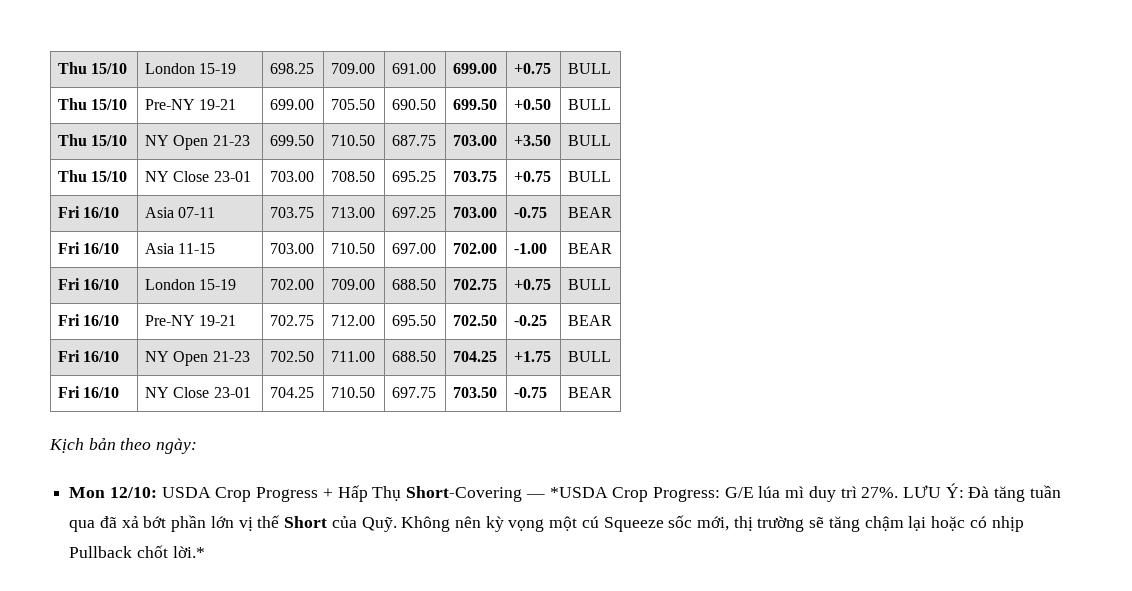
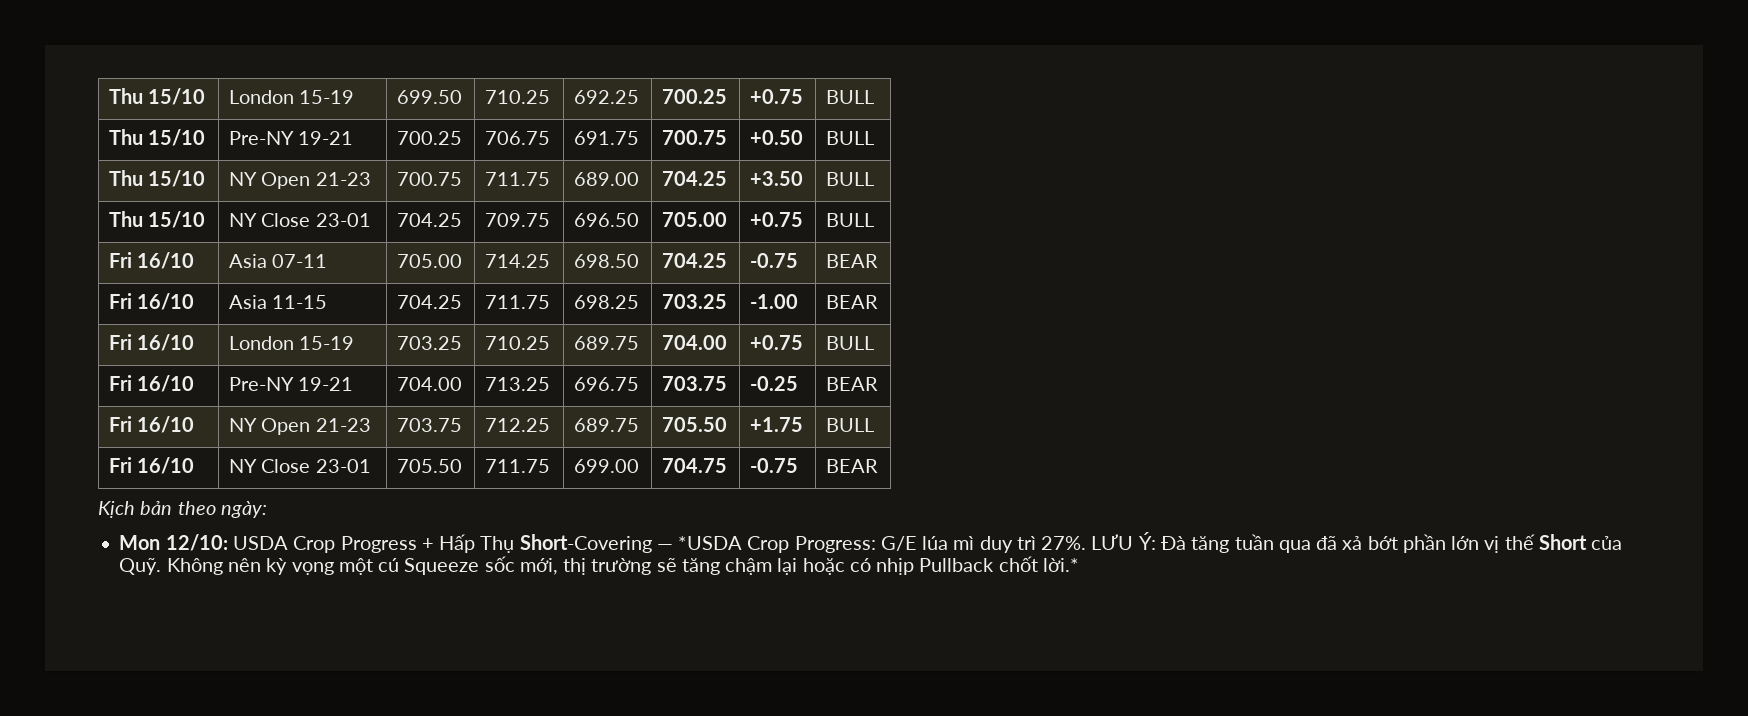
[269,63,314,74] [330,63,375,74] [391,63,436,74] [452,63,497,74] 698.25 | 709.00 | 691.00 | 699.00 -> [397,90,463,104] [485,90,551,104] [574,90,640,104] [662,89,728,104] 699.50 | 710.25 | 692.25 | 700.25
[269,99,314,110] [330,99,375,110] [391,99,436,110] [452,99,497,110] 699.00 | 705.50 | 690.50 | 699.50 -> [397,131,463,145] [485,131,551,145] [574,131,640,145] [662,130,728,145] 700.25 | 706.75 | 691.75 | 700.75
[269,135,314,146] [330,135,375,146] [391,135,436,146] [452,135,497,146] 699.50 | 710.50 | 687.75 | 703.00 -> [397,172,463,186] [485,172,551,186] [574,172,640,186] [662,171,728,186] 700.75 | 711.75 | 689.00 | 704.25
[269,171,314,182] [330,171,375,182] [391,171,436,182] [452,171,497,182] 703.00 | 708.50 | 695.25 | 703.75 -> [397,213,463,227] [485,213,551,227] [574,213,640,227] [662,212,728,227] 704.25 | 709.75 | 696.50 | 705.00
[269,207,314,218] [330,207,375,218] [391,207,436,218] [452,207,497,218] 703.75 | 713.00 | 697.25 | 703.00 -> [397,254,463,268] [485,254,551,268] [574,254,640,268] [662,253,728,268] 705.00 | 714.25 | 698.50 | 704.25
[269,243,314,254] [330,243,375,254] [391,243,436,254] [452,243,497,254] 703.00 | 710.50 | 697.00 | 702.00 -> [397,295,463,309] [485,295,551,309] [574,295,640,309] [662,294,728,309] 704.25 | 711.75 | 698.25 | 703.25
[269,279,314,290] [330,279,375,290] [391,279,436,290] [452,279,497,290] 702.00 | 709.00 | 688.50 | 702.75 -> [397,336,463,350] [485,336,551,350] [574,336,640,350] [662,335,728,350] 703.25 | 710.25 | 689.75 | 704.00
[269,315,314,326] [330,315,375,326] [391,315,436,326] [452,315,497,326] 702.75 | 712.00 | 695.50 | 702.50 -> [397,377,463,391] [485,377,551,391] [574,377,640,391] [662,376,728,391] 704.00 | 713.25 | 696.75 | 703.75
[269,351,314,362] [330,351,375,362] [391,351,436,362] [452,351,497,362] 702.50 | 711.00 | 688.50 | 704.25 -> [397,418,463,432] [485,418,551,432] [574,418,640,432] [662,417,728,432] 703.75 | 712.25 | 689.75 | 705.50
[269,387,314,398] [330,387,375,398] [391,387,436,398] [452,387,497,398] 704.25 | 710.50 | 697.75 | 703.50 -> [397,459,463,473] [485,459,551,473] [574,459,640,473] [662,458,728,473] 705.50 | 711.75 | 699.00 | 704.75

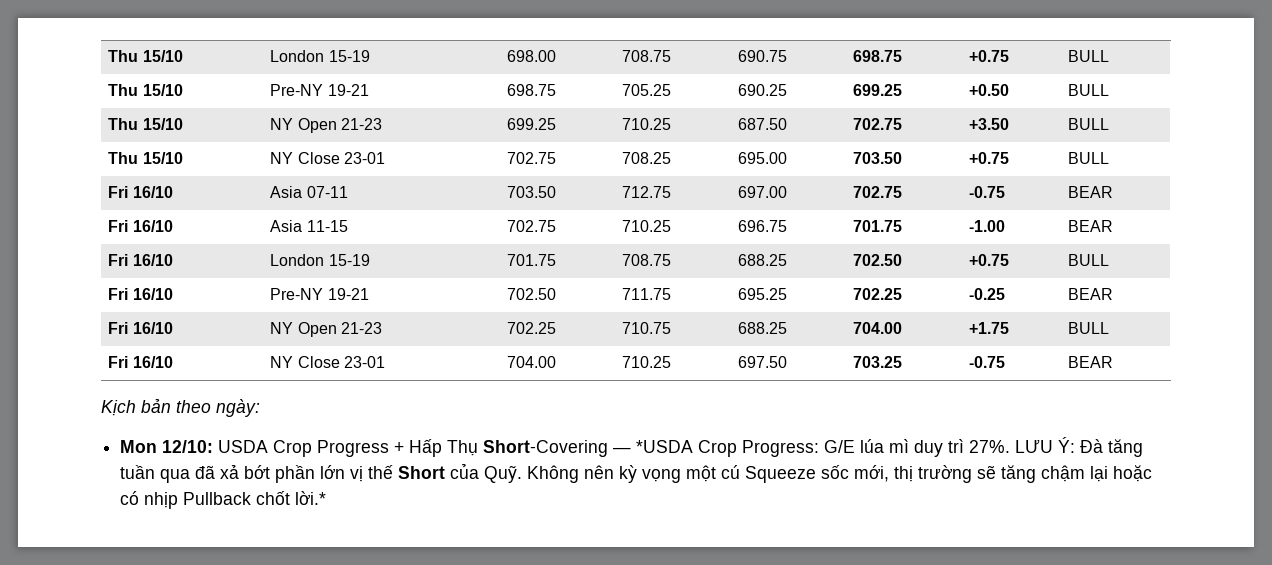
[397,90,463,104] [485,90,551,104] [574,90,640,104] [662,89,728,104] 699.50 | 710.25 | 692.25 | 700.25 -> [507,50,557,62] [622,50,672,62] [738,50,788,62] [853,50,903,62] 698.00 | 708.75 | 690.75 | 698.75
[397,131,463,145] [485,131,551,145] [574,131,640,145] [662,130,728,145] 700.25 | 706.75 | 691.75 | 700.75 -> [507,84,557,96] [622,84,672,96] [738,84,788,96] [853,84,903,96] 698.75 | 705.25 | 690.25 | 699.25
[397,172,463,186] [485,172,551,186] [574,172,640,186] [662,171,728,186] 700.75 | 711.75 | 689.00 | 704.25 -> [507,118,557,130] [622,118,672,130] [738,118,788,130] [853,118,903,130] 699.25 | 710.25 | 687.50 | 702.75
[397,213,463,227] [485,213,551,227] [574,213,640,227] [662,212,728,227] 704.25 | 709.75 | 696.50 | 705.00 -> [507,152,557,164] [622,152,672,164] [738,152,788,164] [853,152,903,164] 702.75 | 708.25 | 695.00 | 703.50
[397,254,463,268] [485,254,551,268] [574,254,640,268] [662,253,728,268] 705.00 | 714.25 | 698.50 | 704.25 -> [507,186,557,198] [622,186,672,198] [738,186,788,198] [853,186,903,198] 703.50 | 712.75 | 697.00 | 702.75
[397,295,463,309] [485,295,551,309] [574,295,640,309] [662,294,728,309] 704.25 | 711.75 | 698.25 | 703.25 -> [507,220,557,232] [622,220,672,232] [738,220,788,232] [853,220,903,232] 702.75 | 710.25 | 696.75 | 701.75
[397,336,463,350] [485,336,551,350] [574,336,640,350] [662,335,728,350] 703.25 | 710.25 | 689.75 | 704.00 -> [507,254,557,266] [622,254,672,266] [738,254,788,266] [853,254,903,266] 701.75 | 708.75 | 688.25 | 702.50
[397,377,463,391] [485,377,551,391] [574,377,640,391] [662,376,728,391] 704.00 | 713.25 | 696.75 | 703.75 -> [507,288,557,300] [622,288,672,300] [738,288,788,300] [853,288,903,300] 702.50 | 711.75 | 695.25 | 702.25
[397,418,463,432] [485,418,551,432] [574,418,640,432] [662,417,728,432] 703.75 | 712.25 | 689.75 | 705.50 -> [507,322,557,334] [622,322,672,334] [738,322,788,334] [853,322,903,334] 702.25 | 710.75 | 688.25 | 704.00
[397,459,463,473] [485,459,551,473] [574,459,640,473] [662,458,728,473] 705.50 | 711.75 | 699.00 | 704.75 -> [507,356,557,368] [622,356,672,368] [738,356,788,368] [853,356,903,368] 704.00 | 710.25 | 697.50 | 703.25

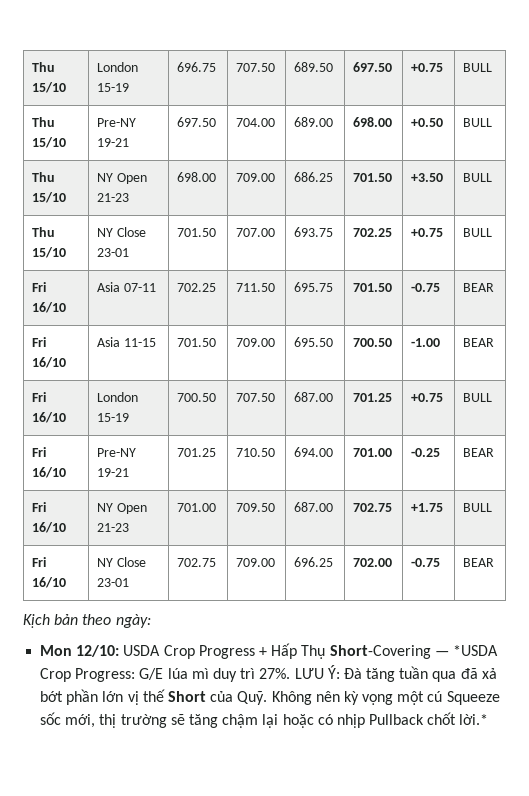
[507,50,557,62] [622,50,672,62] [738,50,788,62] [853,50,903,62] 698.00 | 708.75 | 690.75 | 698.75 -> [177,62,217,72] [236,63,276,72] [294,62,334,72] [353,62,393,72] 696.75 | 707.50 | 689.50 | 697.50
[507,84,557,96] [622,84,672,96] [738,84,788,96] [853,84,903,96] 698.75 | 705.25 | 690.25 | 699.25 -> [177,117,217,127] [236,118,276,127] [294,117,334,127] [353,117,393,127] 697.50 | 704.00 | 689.00 | 698.00
[507,118,557,130] [622,118,672,130] [738,118,788,130] [853,118,903,130] 699.25 | 710.25 | 687.50 | 702.75 -> [177,172,217,182] [236,173,276,182] [294,172,334,182] [353,173,393,182] 698.00 | 709.00 | 686.25 | 701.50
[507,152,557,164] [622,152,672,164] [738,152,788,164] [853,152,903,164] 702.75 | 708.25 | 695.00 | 703.50 -> [177,228,217,237] [236,228,276,237] [294,227,334,237] [353,228,393,237] 701.50 | 707.00 | 693.75 | 702.25
[507,186,557,198] [622,186,672,198] [738,186,788,198] [853,186,903,198] 703.50 | 712.75 | 697.00 | 702.75 -> [177,283,217,292] [236,283,276,292] [294,282,334,292] [353,283,393,292] 702.25 | 711.50 | 695.75 | 701.50
[507,220,557,232] [622,220,672,232] [738,220,788,232] [853,220,903,232] 702.75 | 710.25 | 696.75 | 701.75 -> [177,338,217,347] [236,338,276,347] [294,337,334,347] [353,338,393,347] 701.50 | 709.00 | 695.50 | 700.50
[507,254,557,266] [622,254,672,266] [738,254,788,266] [853,254,903,266] 701.75 | 708.75 | 688.25 | 702.50 -> [177,393,217,402] [236,393,276,402] [294,392,334,402] [353,393,393,402] 700.50 | 707.50 | 687.00 | 701.25
[507,288,557,300] [622,288,672,300] [738,288,788,300] [853,288,903,300] 702.50 | 711.75 | 695.25 | 702.25 -> [177,448,217,457] [236,448,276,457] [294,447,334,457] [353,448,393,457] 701.25 | 710.50 | 694.00 | 701.00
[507,322,557,334] [622,322,672,334] [738,322,788,334] [853,322,903,334] 702.25 | 710.75 | 688.25 | 704.00 -> [177,503,217,512] [236,503,276,512] [294,502,334,512] [353,503,393,512] 701.00 | 709.50 | 687.00 | 702.75
[507,356,557,368] [622,356,672,368] [738,356,788,368] [853,356,903,368] 704.00 | 710.25 | 697.50 | 703.25 -> [177,558,217,567] [236,558,276,567] [294,557,334,567] [353,558,393,567] 702.75 | 709.00 | 696.25 | 702.00

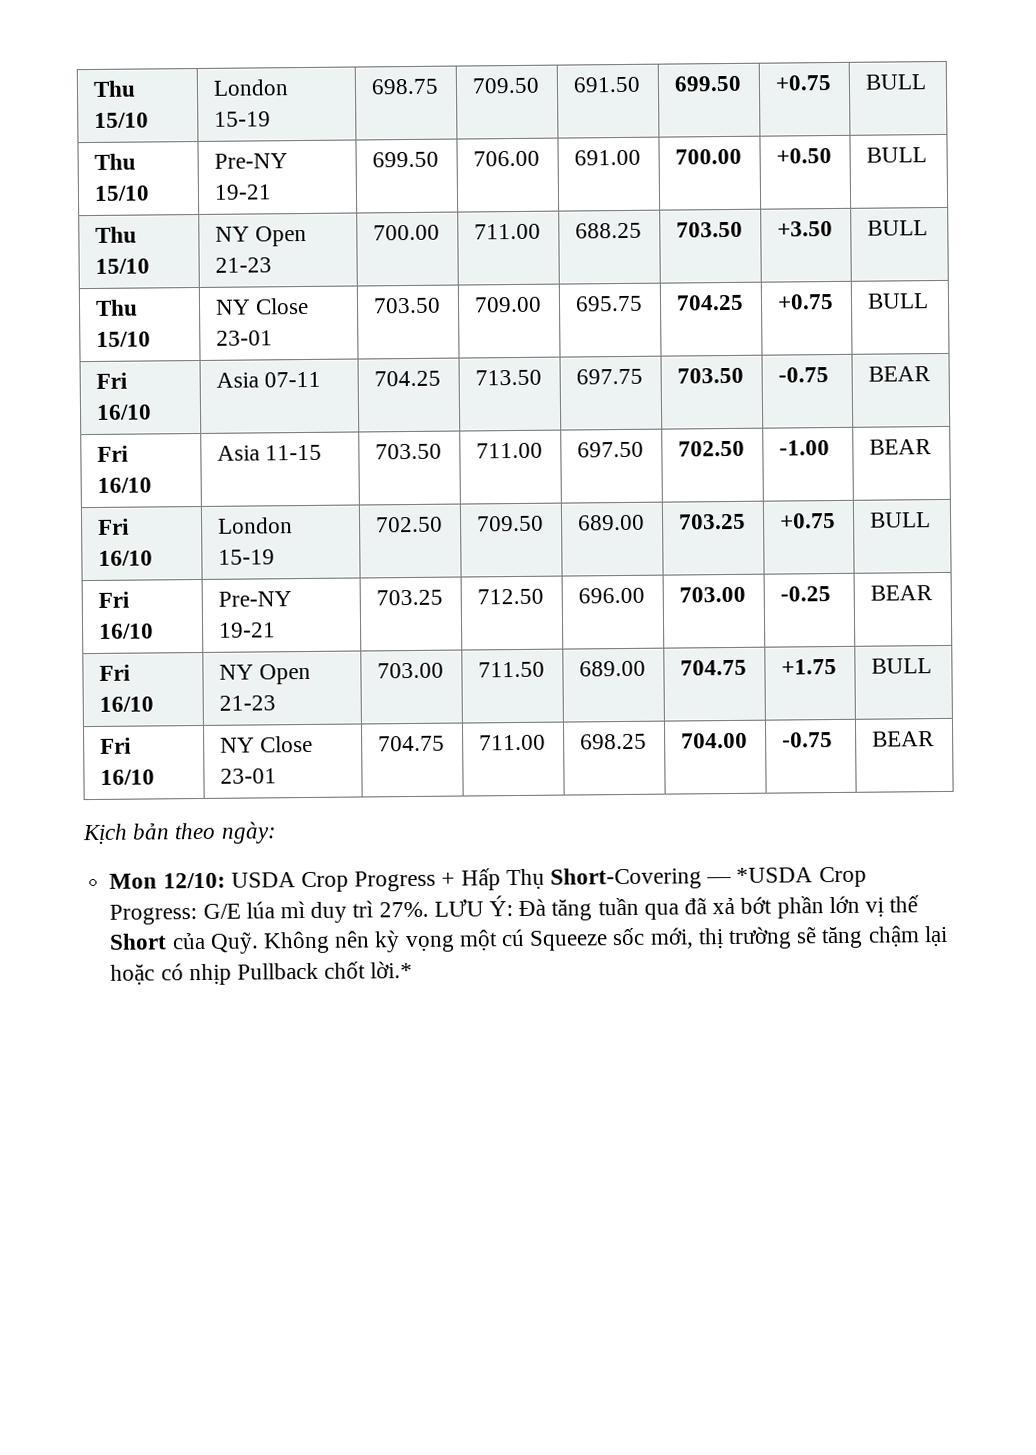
[177,62,217,72] [236,63,276,72] [294,62,334,72] [353,62,393,72] 696.75 | 707.50 | 689.50 | 697.50 -> [371,78,440,95] [472,77,541,94] [573,76,642,93] [674,75,743,92] 698.75 | 709.50 | 691.50 | 699.50
[177,117,217,127] [236,118,276,127] [294,117,334,127] [353,117,393,127] 697.50 | 704.00 | 689.00 | 698.00 -> [372,151,440,168] [473,150,541,167] [574,149,642,166] [675,148,743,165] 699.50 | 706.00 | 691.00 | 700.00
[177,172,217,182] [236,173,276,182] [294,172,334,182] [353,173,393,182] 698.00 | 709.00 | 686.25 | 701.50 -> [373,224,441,241] [474,223,542,240] [575,222,643,239] [676,221,744,238] 700.00 | 711.00 | 688.25 | 703.50
[177,228,217,237] [236,228,276,237] [294,227,334,237] [353,228,393,237] 701.50 | 707.00 | 693.75 | 702.25 -> [373,297,442,314] [474,296,543,313] [575,295,644,312] [676,294,745,311] 703.50 | 709.00 | 695.75 | 704.25
[177,283,217,292] [236,283,276,292] [294,282,334,292] [353,283,393,292] 702.25 | 711.50 | 695.75 | 701.50 -> [374,370,442,387] [475,369,543,386] [576,368,644,385] [677,367,745,384] 704.25 | 713.50 | 697.75 | 703.50
[177,338,217,347] [236,338,276,347] [294,337,334,347] [353,338,393,347] 701.50 | 709.00 | 695.50 | 700.50 -> [375,443,443,460] [476,442,544,459] [577,441,645,458] [678,440,746,457] 703.50 | 711.00 | 697.50 | 702.50
[177,393,217,402] [236,393,276,402] [294,392,334,402] [353,393,393,402] 700.50 | 707.50 | 687.00 | 701.25 -> [376,516,444,533] [477,515,545,532] [578,514,646,531] [678,513,747,530] 702.50 | 709.50 | 689.00 | 703.25
[177,448,217,457] [236,448,276,457] [294,447,334,457] [353,448,393,457] 701.25 | 710.50 | 694.00 | 701.00 -> [376,589,444,606] [477,588,545,605] [578,587,646,604] [679,586,747,603] 703.25 | 712.50 | 696.00 | 703.00
[177,503,217,512] [236,503,276,512] [294,502,334,512] [353,503,393,512] 701.00 | 709.50 | 687.00 | 702.75 -> [377,662,445,679] [478,661,546,678] [579,660,647,677] [680,659,748,676] 703.00 | 711.50 | 689.00 | 704.75
[177,558,217,567] [236,558,276,567] [294,557,334,567] [353,558,393,567] 702.75 | 709.00 | 696.25 | 702.00 -> [378,735,446,752] [479,734,547,751] [580,733,648,750] [681,732,749,749] 704.75 | 711.00 | 698.25 | 704.00

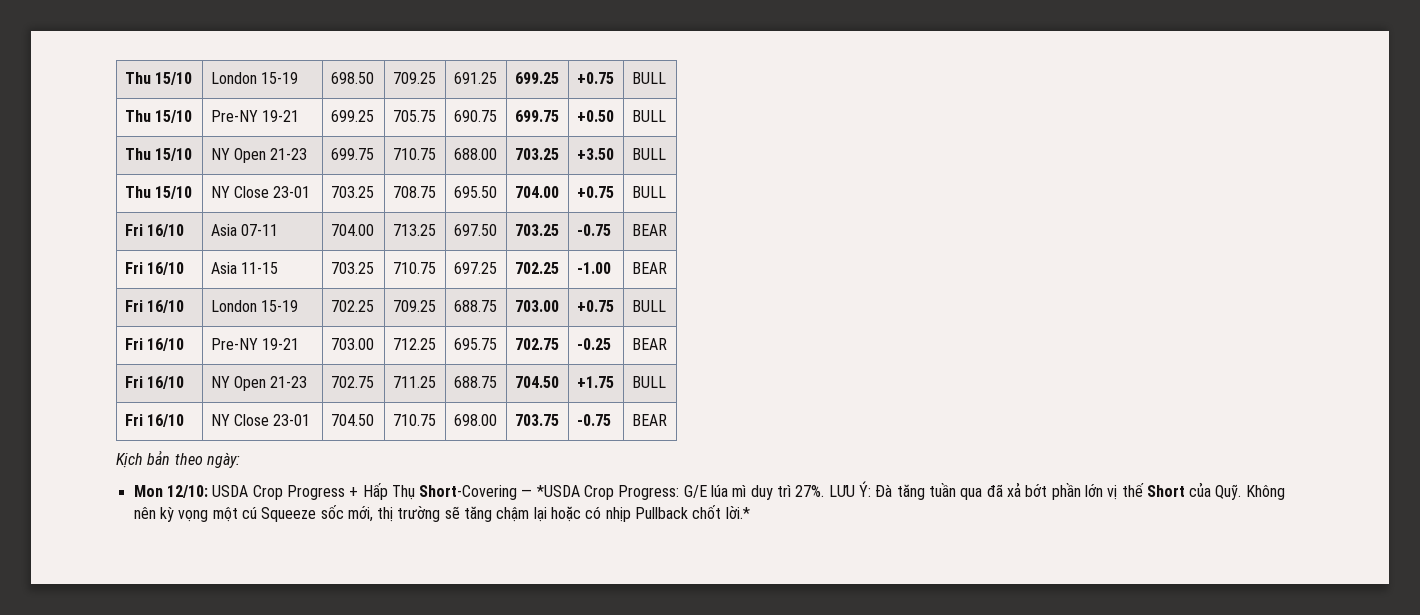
[371,78,440,95] [472,77,541,94] [573,76,642,93] [674,75,743,92] 698.75 | 709.50 | 691.50 | 699.50 -> [330,72,374,84] [392,72,436,84] [453,72,497,84] [514,72,559,84] 698.50 | 709.25 | 691.25 | 699.25
[372,151,440,168] [473,150,541,167] [574,149,642,166] [675,148,743,165] 699.50 | 706.00 | 691.00 | 700.00 -> [330,110,374,122] [392,110,436,122] [453,110,497,122] [514,110,559,122] 699.25 | 705.75 | 690.75 | 699.75
[373,224,441,241] [474,223,542,240] [575,222,643,239] [676,221,744,238] 700.00 | 711.00 | 688.25 | 703.50 -> [330,148,374,160] [392,148,436,160] [453,148,497,160] [514,148,559,160] 699.75 | 710.75 | 688.00 | 703.25
[373,297,442,314] [474,296,543,313] [575,295,644,312] [676,294,745,311] 703.50 | 709.00 | 695.75 | 704.25 -> [330,186,374,198] [392,186,436,198] [453,186,497,198] [514,186,559,198] 703.25 | 708.75 | 695.50 | 704.00
[374,370,442,387] [475,369,543,386] [576,368,644,385] [677,367,745,384] 704.25 | 713.50 | 697.75 | 703.50 -> [330,224,374,236] [392,224,436,236] [453,224,497,236] [514,224,559,236] 704.00 | 713.25 | 697.50 | 703.25
[375,443,443,460] [476,442,544,459] [577,441,645,458] [678,440,746,457] 703.50 | 711.00 | 697.50 | 702.50 -> [330,262,374,274] [392,262,436,274] [453,262,497,274] [514,262,559,274] 703.25 | 710.75 | 697.25 | 702.25
[376,516,444,533] [477,515,545,532] [578,514,646,531] [678,513,747,530] 702.50 | 709.50 | 689.00 | 703.25 -> [330,300,374,312] [392,300,436,312] [453,300,497,312] [514,300,559,312] 702.25 | 709.25 | 688.75 | 703.00
[376,589,444,606] [477,588,545,605] [578,587,646,604] [679,586,747,603] 703.25 | 712.50 | 696.00 | 703.00 -> [330,338,374,350] [392,338,436,350] [453,338,497,350] [514,338,559,350] 703.00 | 712.25 | 695.75 | 702.75
[377,662,445,679] [478,661,546,678] [579,660,647,677] [680,659,748,676] 703.00 | 711.50 | 689.00 | 704.75 -> [330,376,374,388] [392,376,436,388] [453,376,497,388] [514,376,559,388] 702.75 | 711.25 | 688.75 | 704.50
[378,735,446,752] [479,734,547,751] [580,733,648,750] [681,732,749,749] 704.75 | 711.00 | 698.25 | 704.00 -> [330,414,374,426] [392,414,436,426] [453,414,497,426] [514,414,559,426] 704.50 | 710.75 | 698.00 | 703.75

